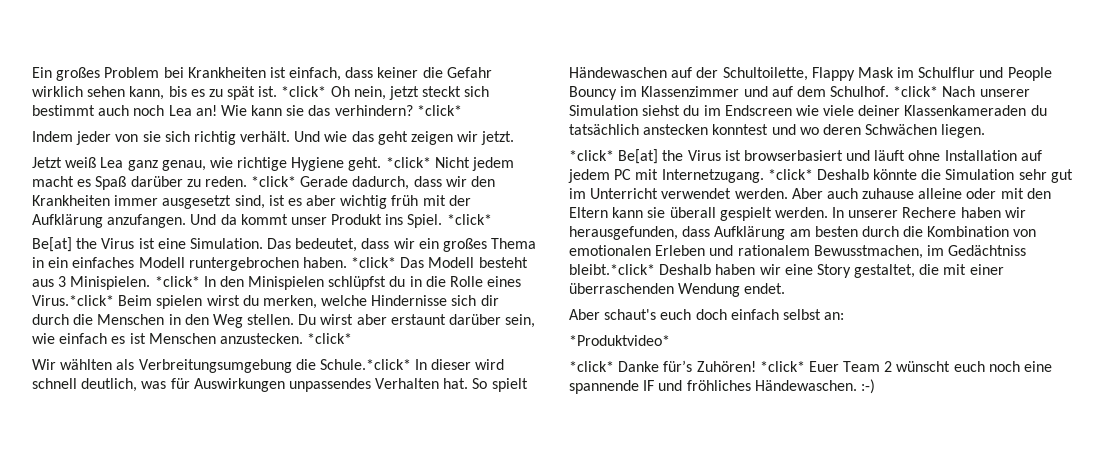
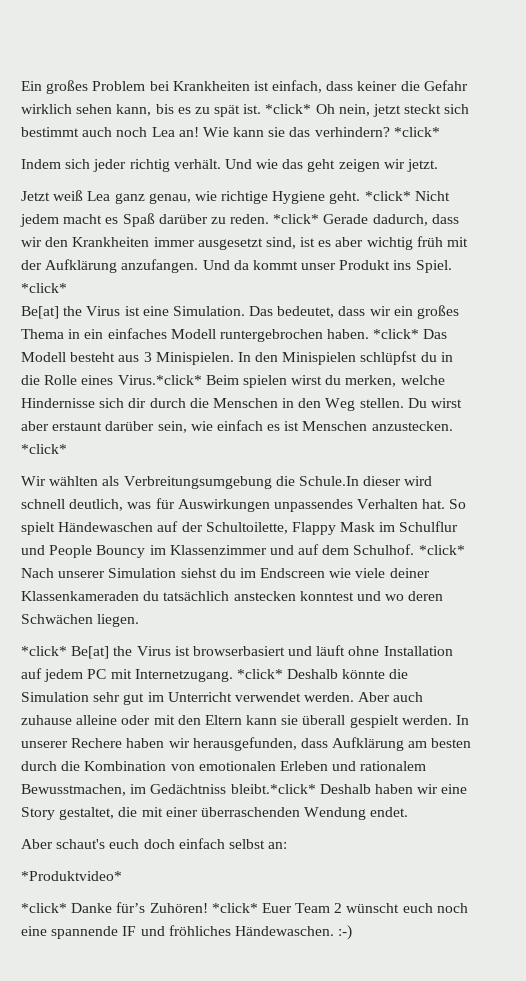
[76,131,190,145] jeder von sie sich -> [65,159,127,172] sich jeder
[154,276,200,287] *click* -> (234, 358) none
[319,359,428,370] Schule.*click* In -> [298,476,359,486] Schule.In

